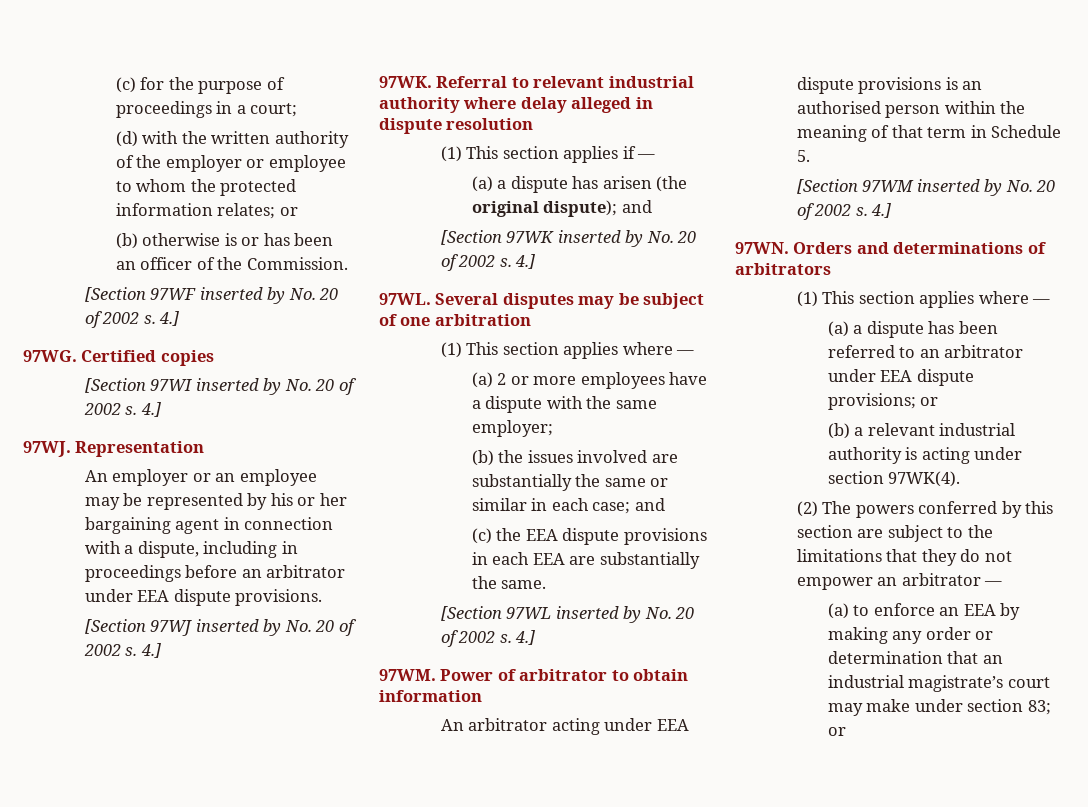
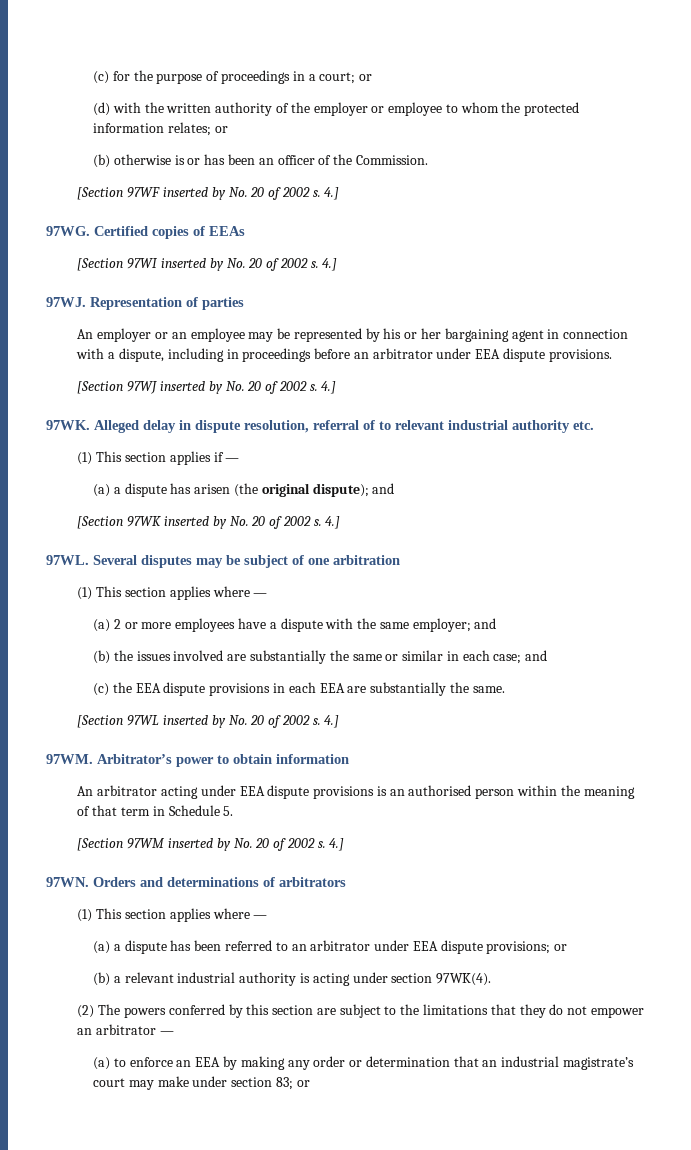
(298, 110) none -> [359,74,373,81] or
(214, 358) none -> [193,226,245,236] of EEAs
(205, 449) none -> [186,297,244,310] of parties
[436,76,694,88] [379,97,653,113] [379,118,534,134] Referral to relevant industrial authority where delay alleged in dispute resolution -> [94,420,594,433] Alleged delay in dispute resolution, referral of to relevant industrial authority etc.
(554, 428) none -> [474,618,497,629] and
[440,669,608,681] Power of arbitrator -> [97,754,214,767] Arbitrator’s power

